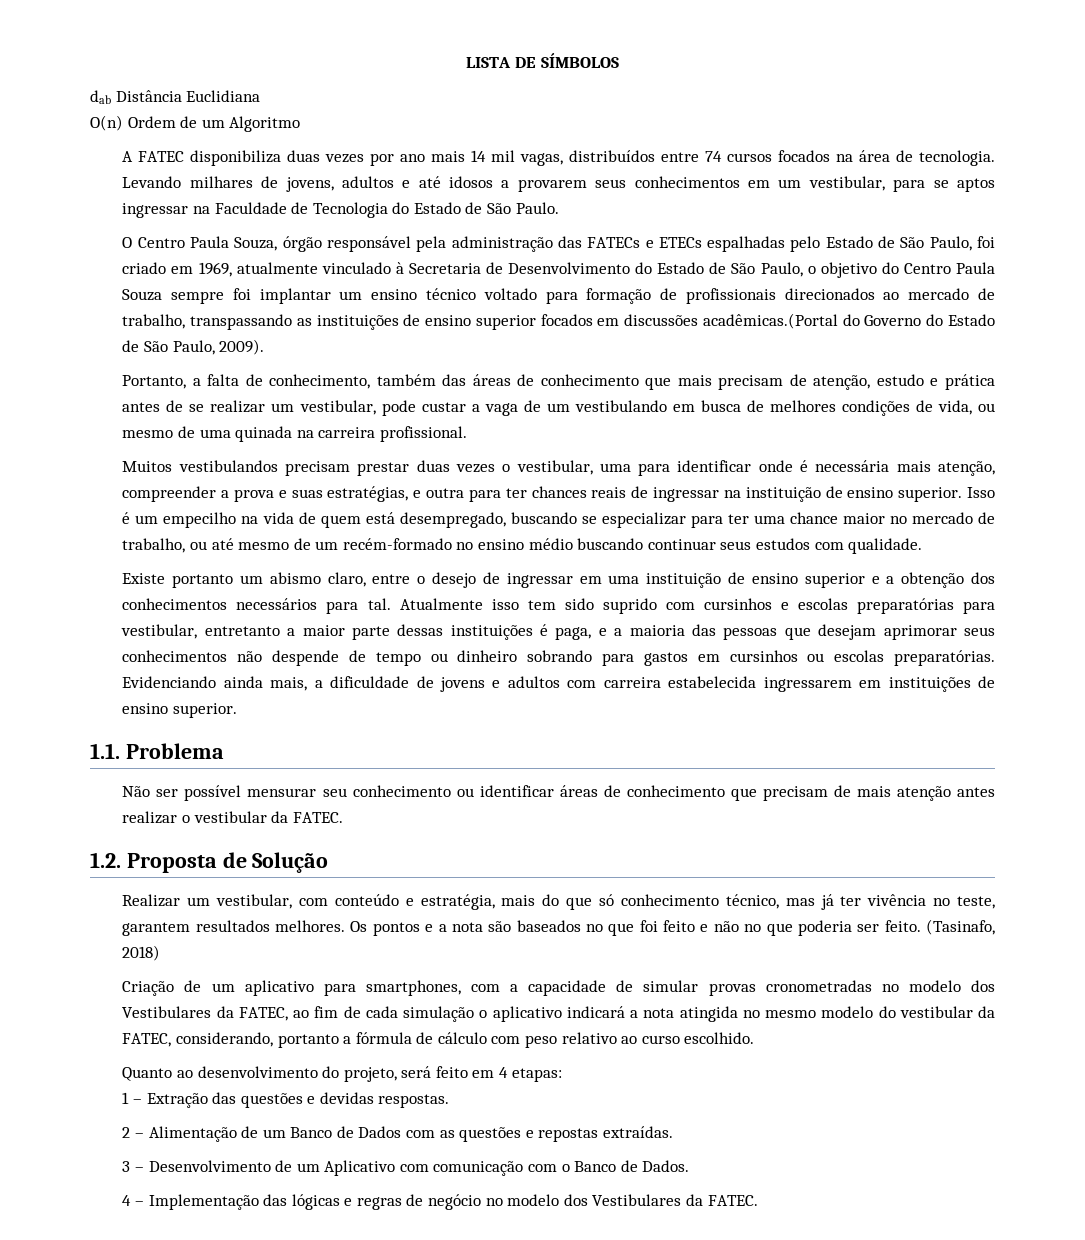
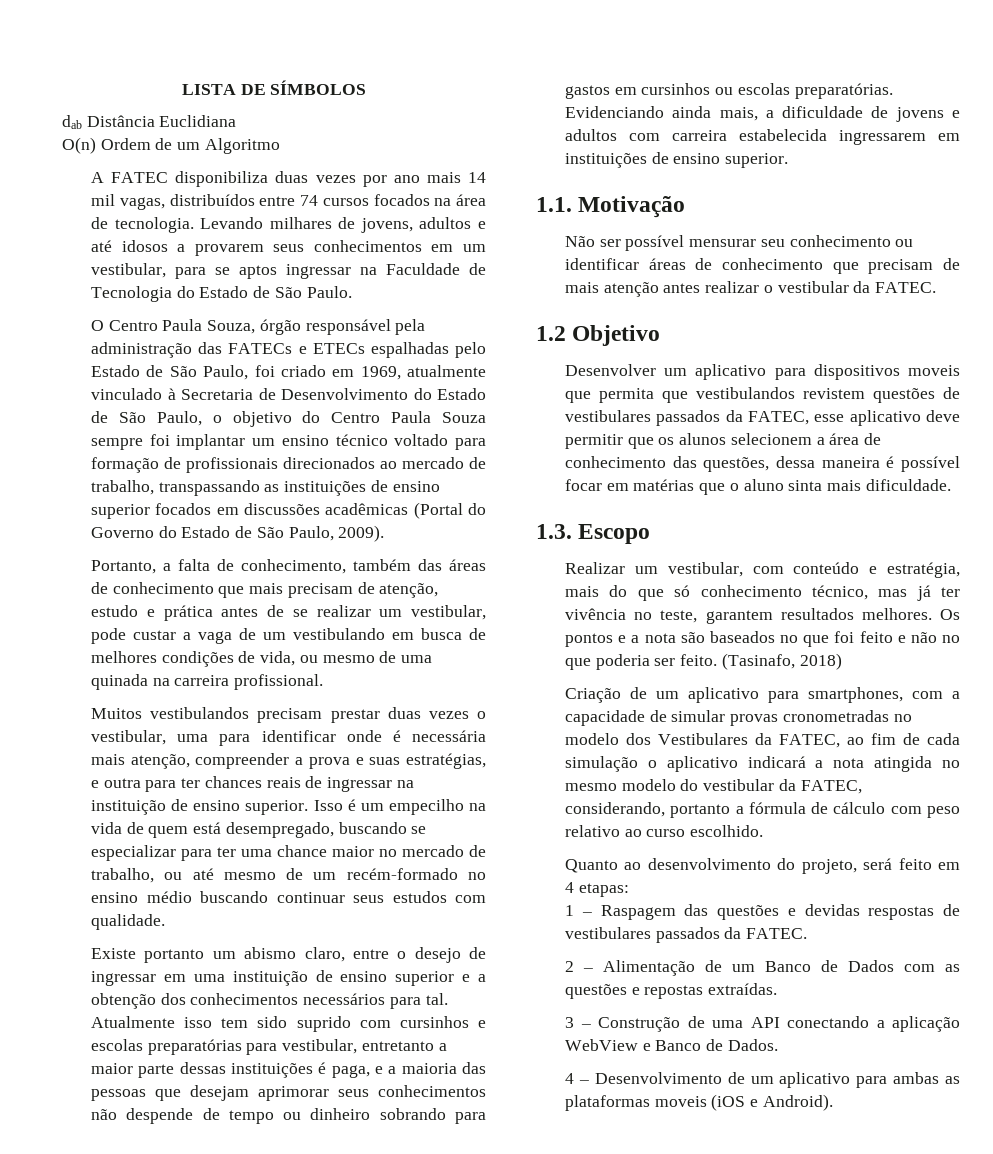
[702,313,838,329] acadêmicas.(Portal -> [325,502,463,519] acadêmicas (Portal
[125,743,224,759] Problema -> [578,196,686,218] Motivação
[90,852,329,873] 1.2. Proposta de Solução -> [536,325,661,346] [565,364,960,380] [565,387,960,403] [565,410,961,426] [565,433,882,449] [565,456,960,472] [565,479,951,495] [536,524,651,544] 1.2 Objetivo // Desenvolver um aplicativo para dispositivos moveis que permita que vestibulandos revistem questões de vestibulares passados da FATEC, esse aplicativo deve permitir que os alunos selecionem a área de conhecimento das questões, dessa maneira é possível focar em matérias que o aluno sinta mais dificuldade. // 1.3. Escopo
[146,1093,208,1108] Extração -> [600,905,676,920] Raspagem
[378,1094,450,1108] respostas. -> [868,904,960,920] [565,927,808,943] respostas de vestibulares passados da FATEC.
[148,1160,570,1176] Desenvolvimento de um Aplicativo com comunicação com o -> [598,1016,960,1032] [565,1039,651,1051] Construção de uma API conectando a aplicação WebView e
[148,1194,758,1210] Implementação das lógicas e regras de negócio no modelo dos Vestibulares da FATEC. -> [594,1072,960,1088] [565,1094,833,1111] Desenvolvimento de um aplicativo para ambas as plataformas moveis (iOS e Android).

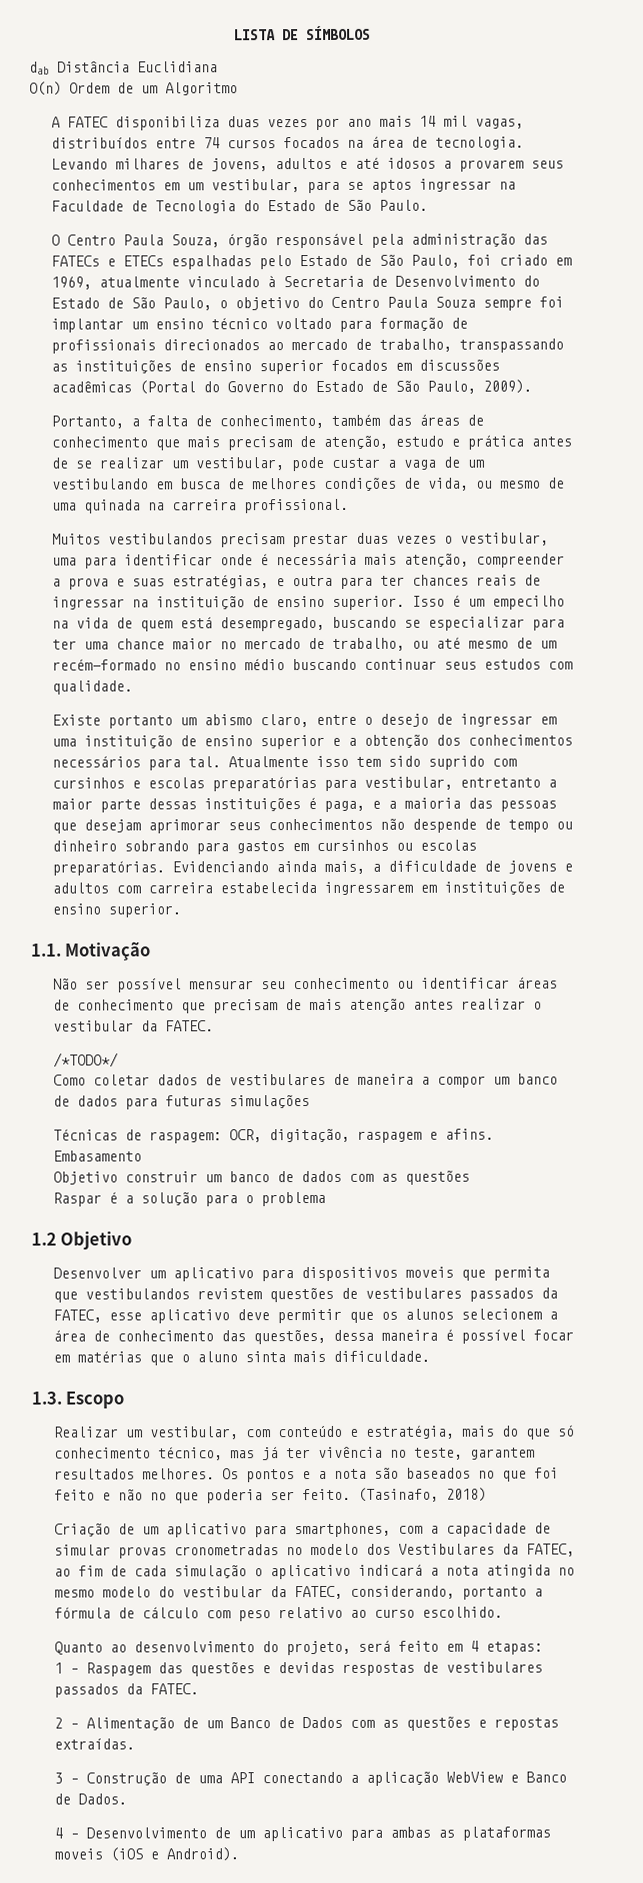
(937, 287) none -> [53,1052,120,1068] [53,1073,559,1088] [53,1095,311,1110] [53,1128,495,1144] [53,1150,143,1162] [53,1170,471,1185] [53,1191,327,1207] // /*TODO*/ // Como coletar dados de vestibulares de maneira a compor um banco de dados para futuras simulações // Técnicas de raspagem: OCR, digitação, raspagem e afins. Embasamento // Objetivo construir um banco de dados com as questões // Raspar é a solução para o problema

